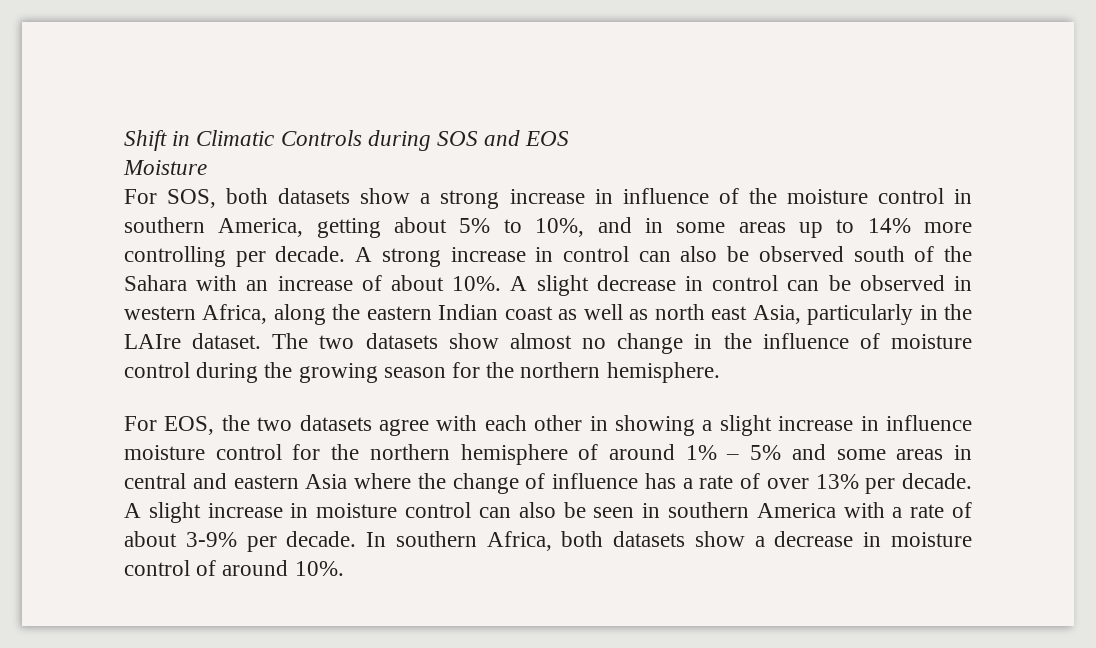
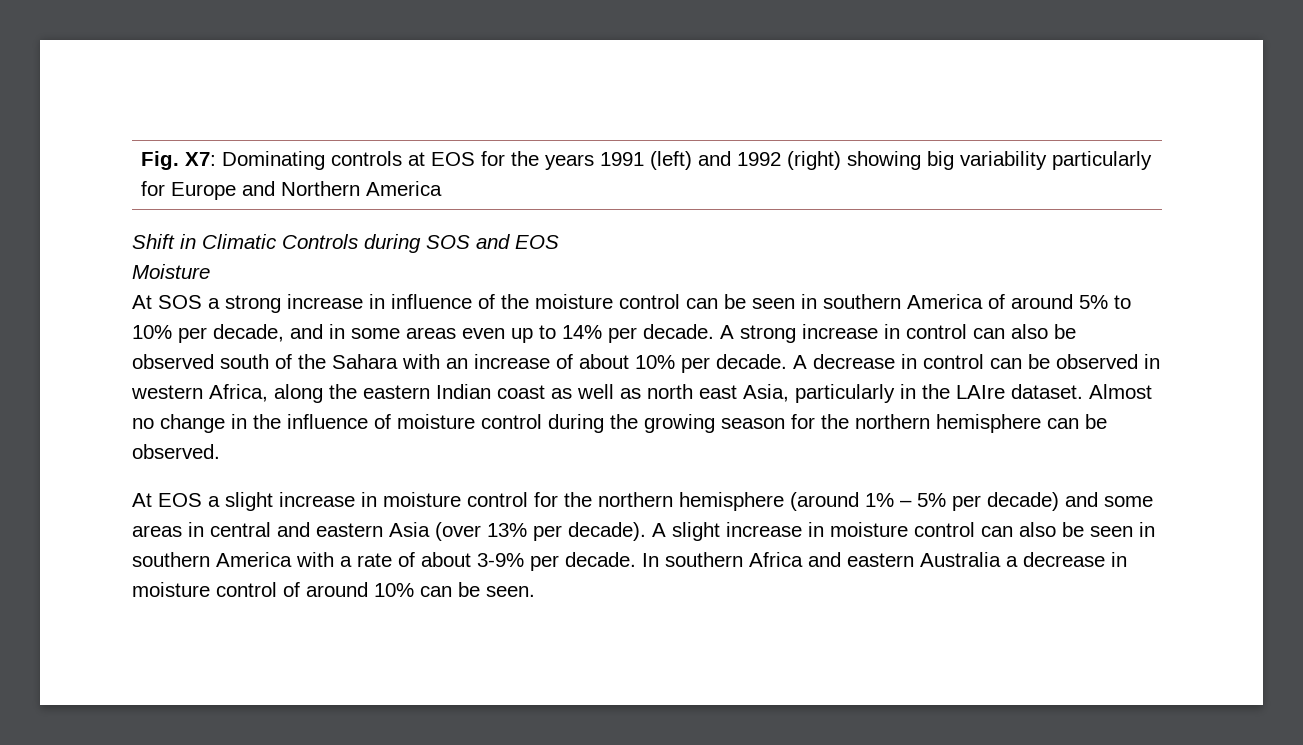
(124, 140) none -> [141,151,1153,170] [141,181,443,200] Fig. X7: Dominating controls at EOS for the years 1991 (left) and 1992 (right) showing big variability particularly for Europe and Northern America //
[124,188,411,208] For SOS, both datasets show -> [132,295,202,309] At SOS
[953,189,972,204] [124,217,585,238] in southern America, getting about 5% to 10%, -> [686,294,1131,309] [132,324,284,343] can be seen in southern America of around 5% to 10% per decade,
(786, 227) none -> [462,328,505,339] even
[924,222,973,233] [124,246,226,267] more controlling -> (602, 332) none
[452,275,589,296] 10%. A slight -> [635,354,807,373] 10% per decade. A
[272,333,572,349] The two datasets show almost -> [1089,384,1152,399] Almost
[606,362,720,383] [124,415,695,436] hemisphere. // For EOS, the two datasets agree with each other in showing -> [936,414,1107,433] [132,444,220,459] [132,493,202,507] hemisphere can be observed. // At EOS
[885,415,972,431] influence -> (377, 499) none
[578,444,675,460] of around -> [790,492,859,511] (around
(782, 452) none -> [952,492,1059,511] per decade)
[354,473,809,494] where the change of influence has a rate of over -> [435,522,481,541] (over
[902,473,972,489] decade. -> [568,522,646,541] decade).
[486,531,745,551] Africa, both datasets show -> [749,552,1001,567] Africa and eastern Australia
[294,561,344,576] 10%. -> [374,582,535,597] 10% can be seen.

